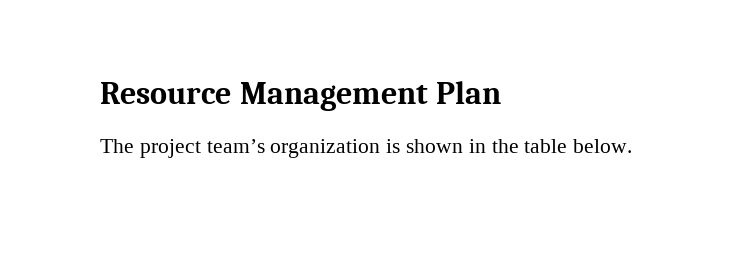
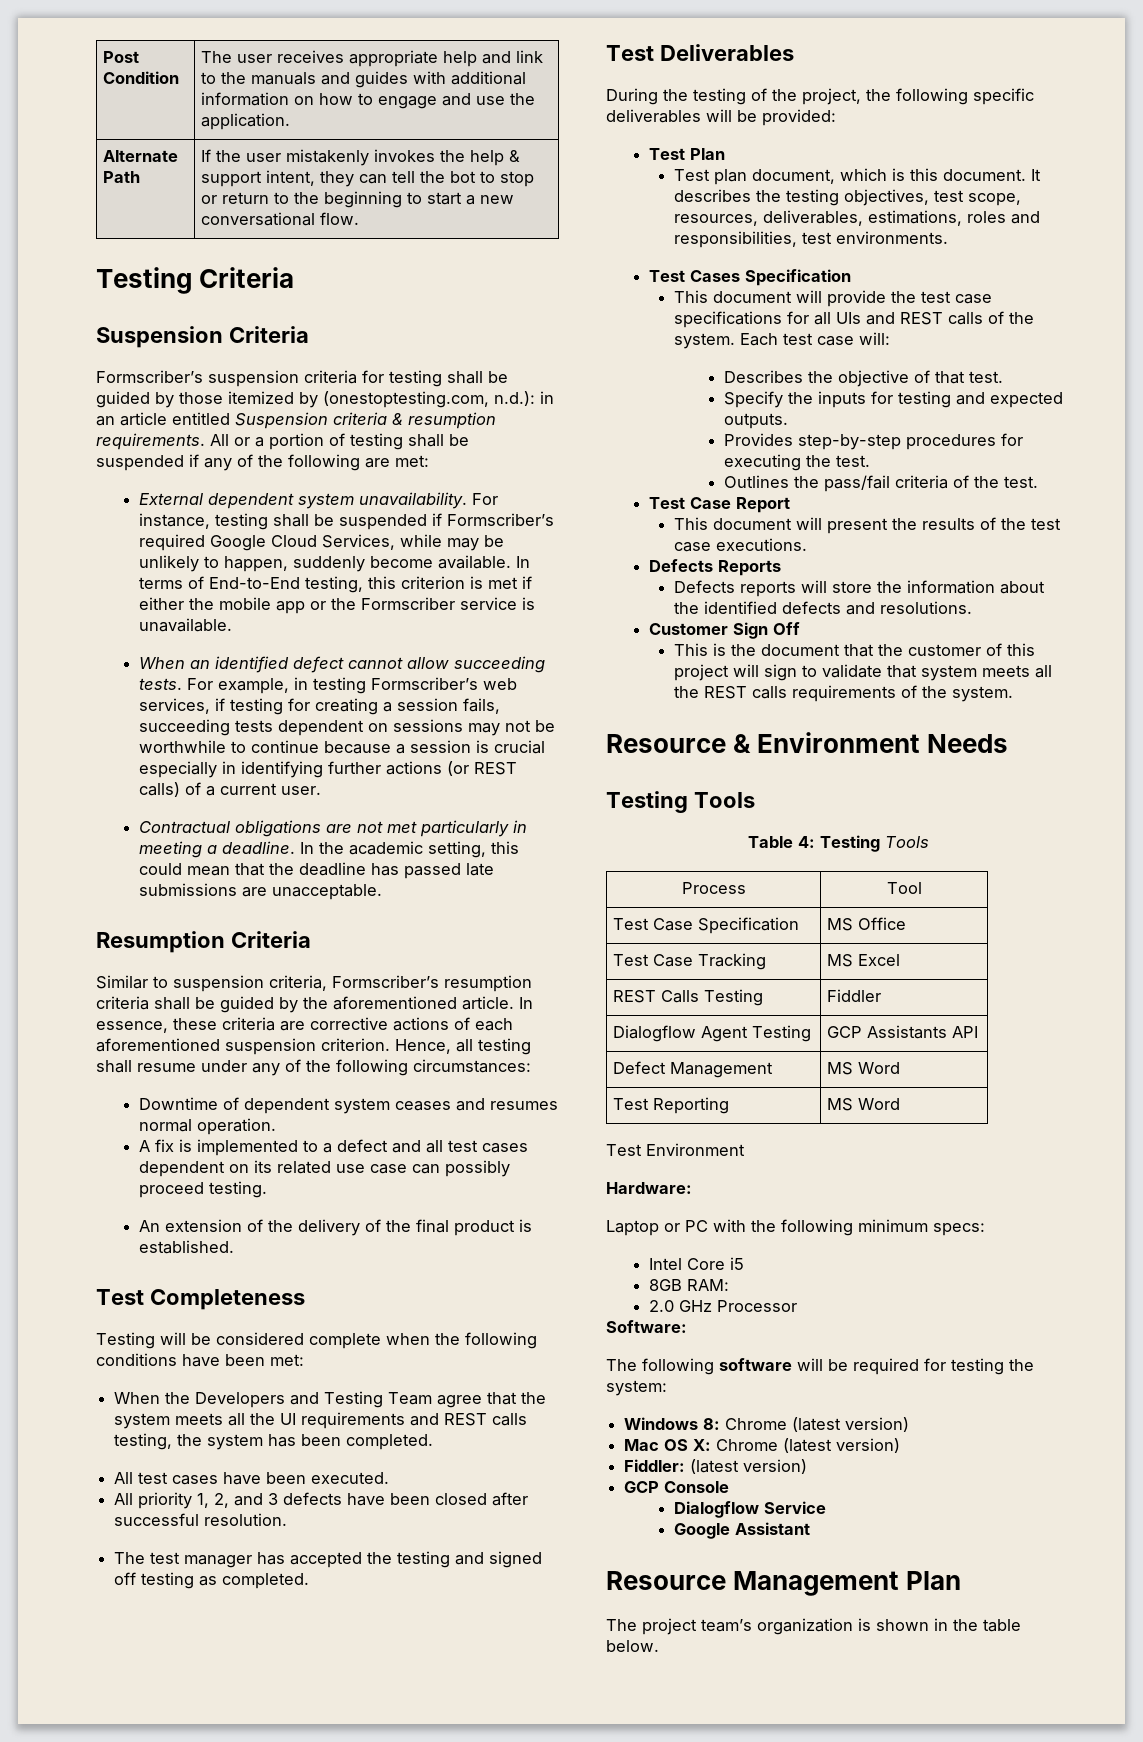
(100, 93) none -> [102,51,139,63] [102,71,179,84] [200,50,543,67] [200,71,526,88] [200,92,535,109] [200,113,290,130] [102,150,178,162] [102,171,140,183] [200,149,520,166] [200,170,534,187] [200,191,514,208] [200,212,359,226] [96,267,295,294] [96,326,309,348] [96,370,508,387] [96,391,554,408] [96,412,496,429] [96,433,469,450] [96,454,429,471] [139,492,499,509] [139,513,555,530] [139,534,505,551] [139,555,531,572] [139,576,533,593] [139,597,536,614] [139,618,233,632] [139,656,546,673] [139,677,518,694] [139,698,501,715] [139,719,556,736] [139,740,546,754] [139,761,518,778] [139,782,322,797] [139,820,528,837] [139,841,520,858] [139,862,495,879] [139,883,383,900] [96,931,311,953] [96,975,532,992] [96,996,533,1013] [96,1017,513,1033] [96,1038,531,1055] [96,1059,531,1076] [139,1097,559,1114] [139,1118,277,1135] [139,1139,529,1156] [139,1160,511,1177] [139,1181,268,1198] [139,1219,533,1236] [139,1240,235,1254] [96,1289,305,1310] [96,1332,537,1349] [96,1353,304,1367] [114,1391,547,1408] [114,1412,528,1429] [114,1433,434,1450] [114,1472,390,1485] [114,1492,529,1509] [114,1513,288,1526] [114,1551,543,1568] [114,1572,310,1589] [606,44,794,61] [606,88,1034,105] [606,109,836,126] [649,148,726,160] [673,168,1041,185] [673,189,1021,206] [673,210,1040,226] [673,231,948,248] [649,269,852,286] [673,290,992,307] [673,311,1034,328] [673,332,890,349] [723,370,1003,387] [723,391,1063,408] [723,413,788,429] [723,433,1023,450] [723,454,870,471] [723,475,1038,492] [649,497,791,513] [673,517,1061,534] [673,538,807,552] [649,559,782,576] [673,580,1045,597] [673,601,972,615] [649,622,801,639] [673,643,1035,657] [673,664,1052,681] [673,685,1013,702] [606,732,1009,753] [606,791,755,813] [747,835,929,852] [681,882,746,894] [886,882,922,894] [612,917,799,934] [826,917,906,931] [612,953,766,970] [826,954,900,967] [612,989,763,1006] [826,989,881,1002] [612,1025,811,1042] [826,1025,978,1039] [612,1061,773,1078] [826,1062,900,1075] [612,1097,729,1114] [826,1098,900,1111] [606,1143,745,1156] [606,1182,692,1194] [606,1219,985,1236] [649,1257,745,1270] [649,1279,730,1291] [649,1300,798,1312] [606,1320,687,1333] [606,1358,1034,1375] [606,1380,667,1396] [624,1417,910,1432] [624,1438,901,1453] [624,1459,808,1474] [624,1481,730,1493] [673,1501,826,1518] [673,1522,810,1539] Post Condition | The user receives appropriate help and link to the manuals and guides with additional information on how to engage and use the application. // Alternate Path | If the user mistakenly invokes the help & support intent, they can tell the bot to stop or return to the beginning to start a new conversational flow. // Testing Criteria // Suspension Criteria // Formscriber’s suspension criteria for testing shall be guided by those itemized by (onestoptesting.com, n.d.): in an article entitled Suspension criteria & resumption requirements. All or a portion of testing shall be suspended if any of the following are met: // External dependent system unavailability. For instance, testing shall be suspended if Formscriber’s required Google Cloud Services, while may be unlikely to happen, suddenly become available. In terms of End-to-End testing, this criterion is met if either the mobile app or the Formscriber service is unavailable. // When an identified defect cannot allow succeeding tests. For example, in testing Formscriber’s web services, if testing for creating a session fails, succeeding tests dependent on sessions may not be worthwhile to continue because a session is crucial especially in identifying further actions (or REST calls) of a current user. // Contractual obligations are not met particularly in meeting a deadline. In the academic setting, this could mean that the deadline has passed late submissions are unacceptable. // Resumption Criteria // Similar to suspension criteria, Formscriber’s resumption criteria shall be guided by the aforementioned article. In essence, these criteria are corrective actions of each aforementioned suspension criterion. Hence, all testing shall resume under any of the following circumstances: // Downtime of dependent system ceases and resumes normal operation. // A fix is implemented to a defect and all test cases dependent on its related use case can possibly proceed testing. // An extension of the delivery of the final product is established. // Test Completeness // Testing will be considered complete when the following conditions have been met: // When the Developers and Testing Team agree that the system meets all the UI requirements and REST calls testing, the system has been completed. // All test cases have been executed. // All priority 1, 2, and 3 defects have been closed after successful resolution. // The test manager has accepted the testing and signed off testing as completed. // Test Deliverables // During the testing of the project, the following specific deliverables will be provided: // Test Plan // Test plan document, which is this document. It describes the testing objectives, test scope, resources, deliverables, estimations, roles and responsibilities, test environments. // Test Cases Specification // This document will provide the test case specifications for all UIs and REST calls of the system. Each test case will: // Describes the objective of that test. // Specify the inputs for testing and expected outputs. // Provides step-by-step procedures for executing the test. // Outlines the pass/fail criteria of the test. // Test Case Report // This document will present the results of the test case executions. // Defects Reports // Defects reports will store the information about the identified defects and resolutions. // Customer Sign Off // This is the document that the customer of this project will sign to validate that system meets all the REST calls requirements of the system. // Resource & Environment Needs // Testing Tools // Table 4: Testing Tools // Process | Tool // Test Case Specification | MS Office // Test Case Tracking | MS Excel // REST Calls Testing | Fiddler // Dialogflow Agent Testing | GCP Assistants API // Defect Management | MS Word // Test Reporting | MS Word // Test Environment // Hardware: // Laptop or PC with the following minimum specs: // Intel Core i5 // 8GB RAM: // 2.0 GHz Processor // Software: // The following software will be required for testing the system: // Windows 8: Chrome (latest version) // Mac OS X: Chrome (latest version) // Fiddler: (latest version) // GCP Console // Dialogflow Service // Google Assistant //

